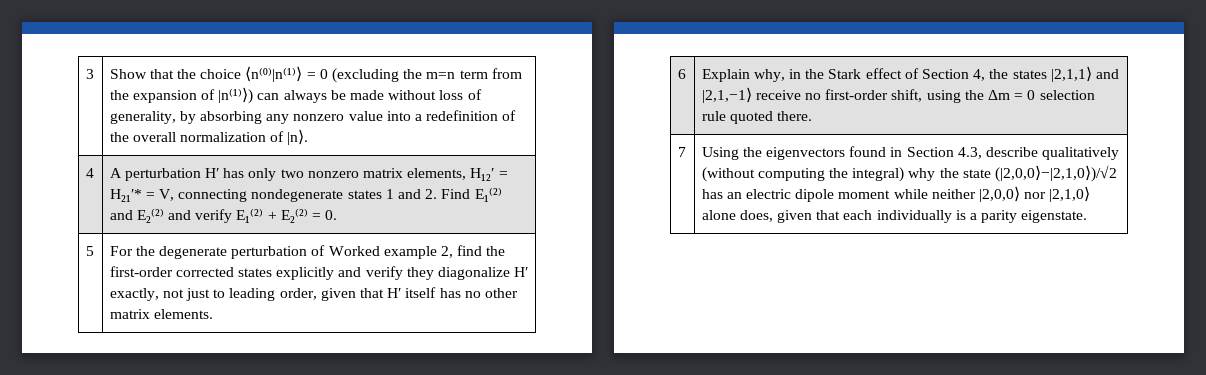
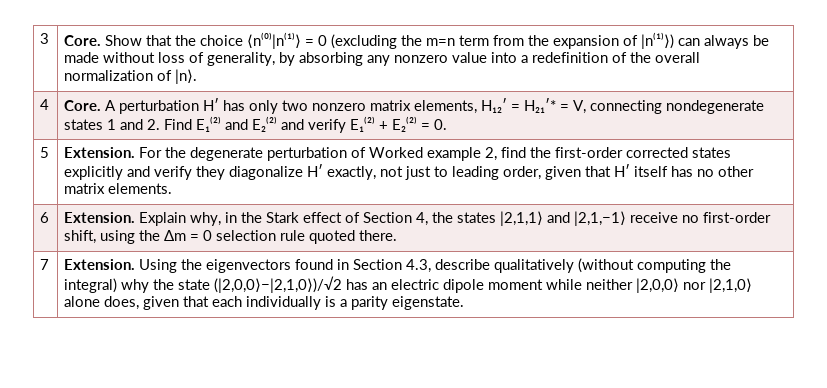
(94, 74) none -> [64,35,102,46] Core.
(94, 173) none -> [64,100,102,111] Core.
(94, 251) none -> [64,147,136,158] Extension.
(686, 74) none -> [64,212,136,223] Extension.
(686, 152) none -> [64,259,136,270] Extension.

